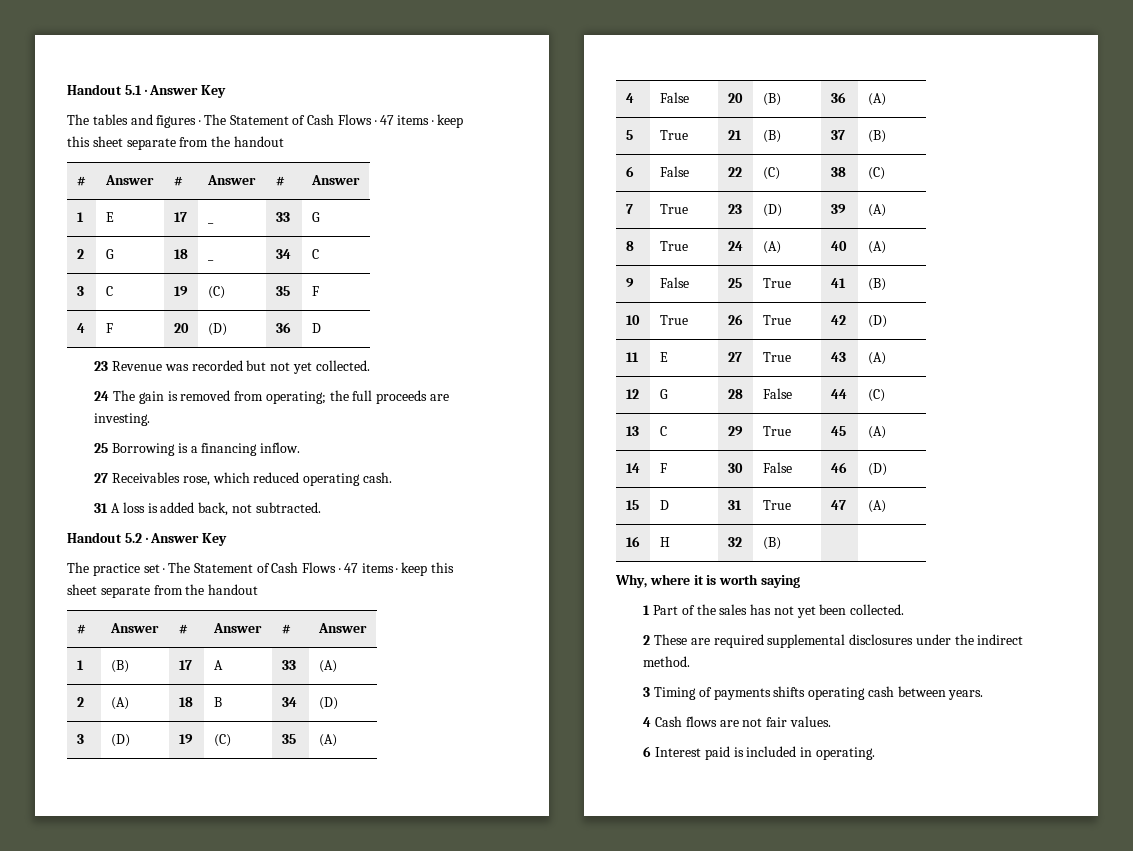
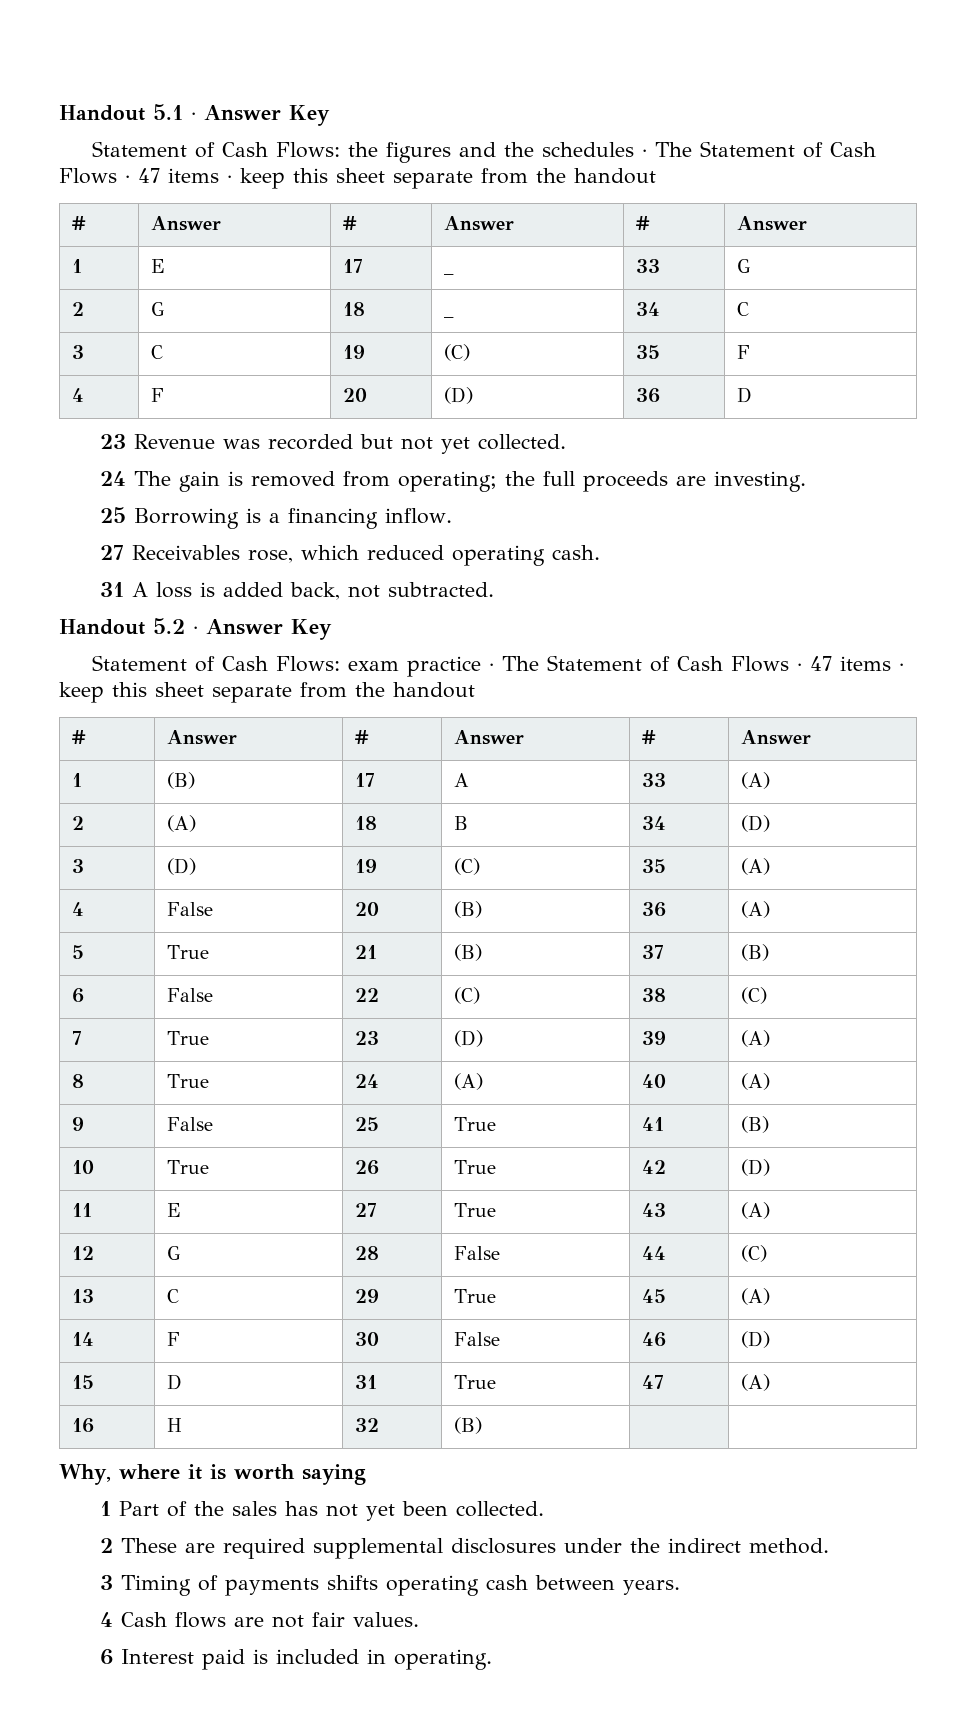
[67,114,197,128] The tables and figures -> [91,141,634,163] Statement of Cash Flows: the figures and the schedules
[67,562,160,576] The practice set -> [91,655,481,677] Statement of Cash Flows: exam practice

